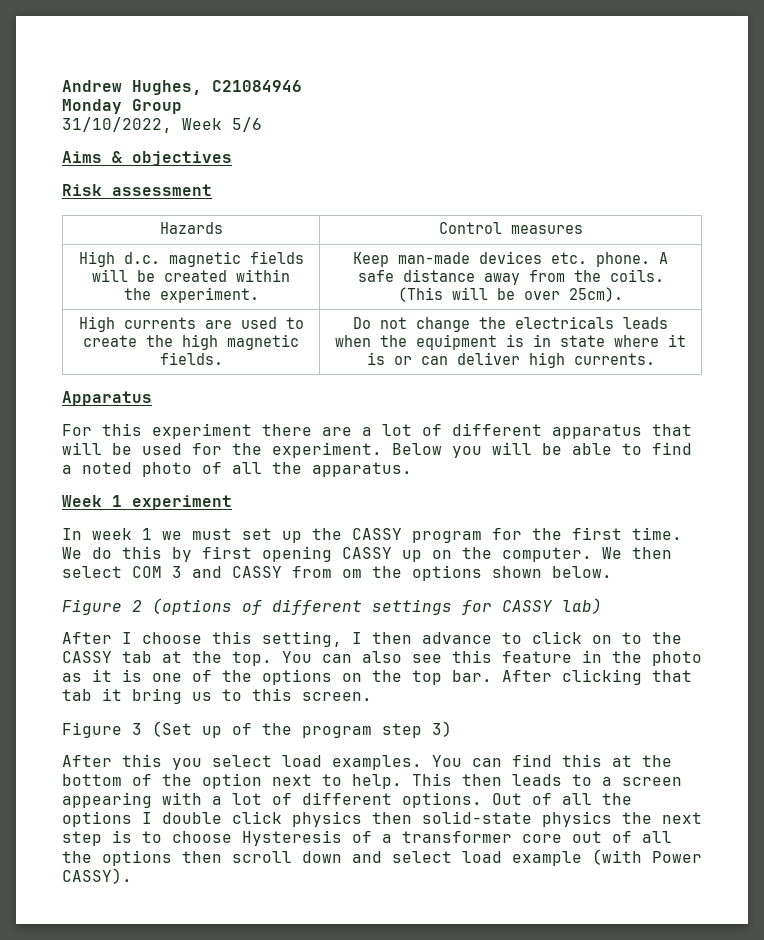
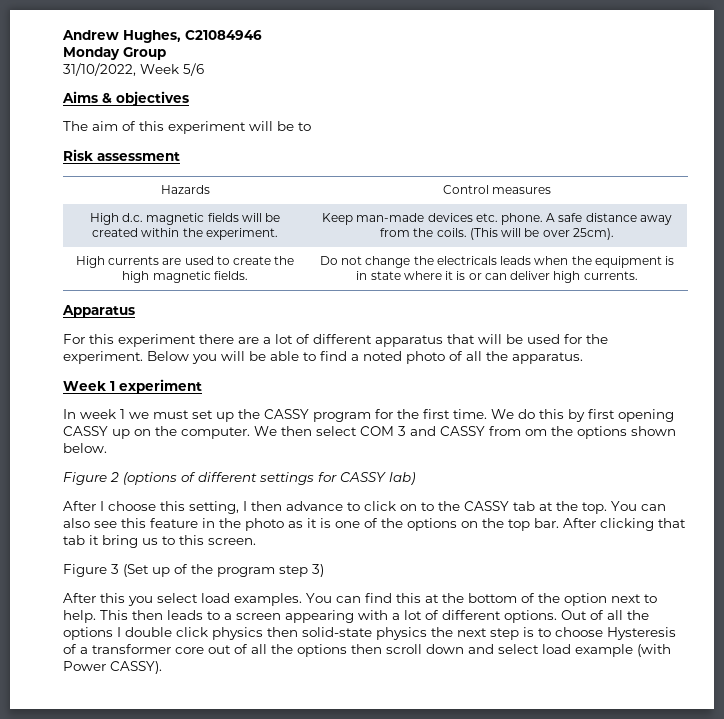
(232, 158) none -> [63,121,311,134] // The aim of this experiment will be to

